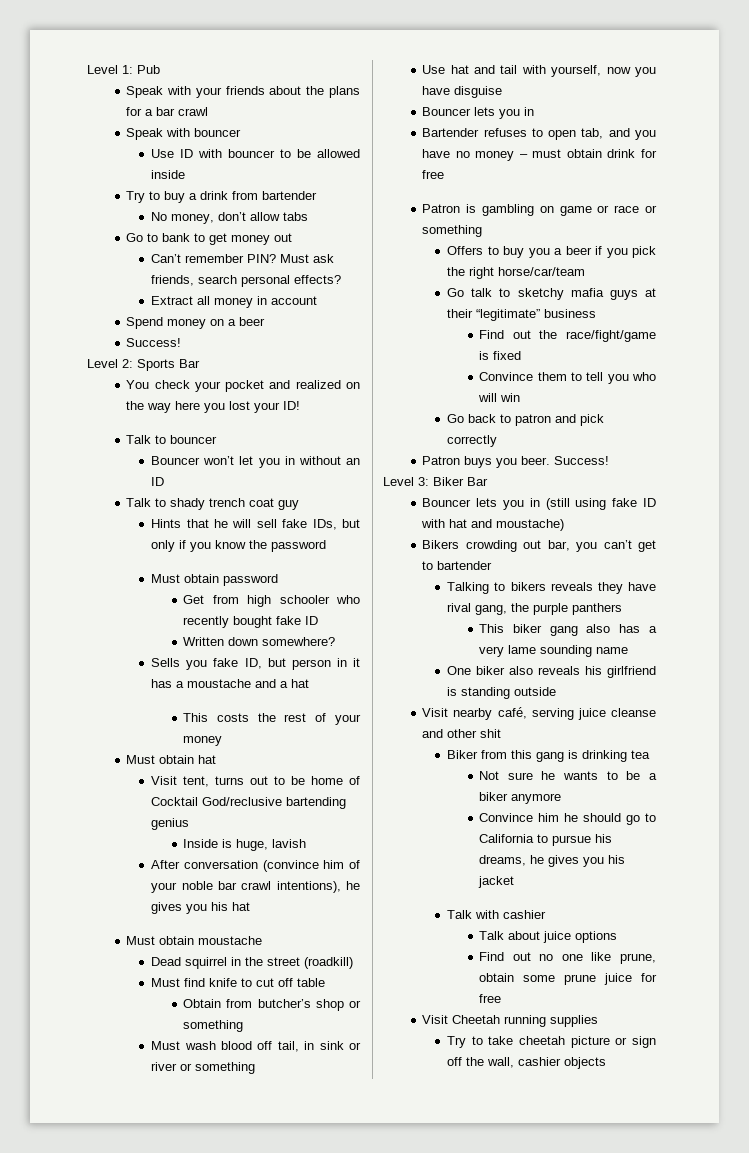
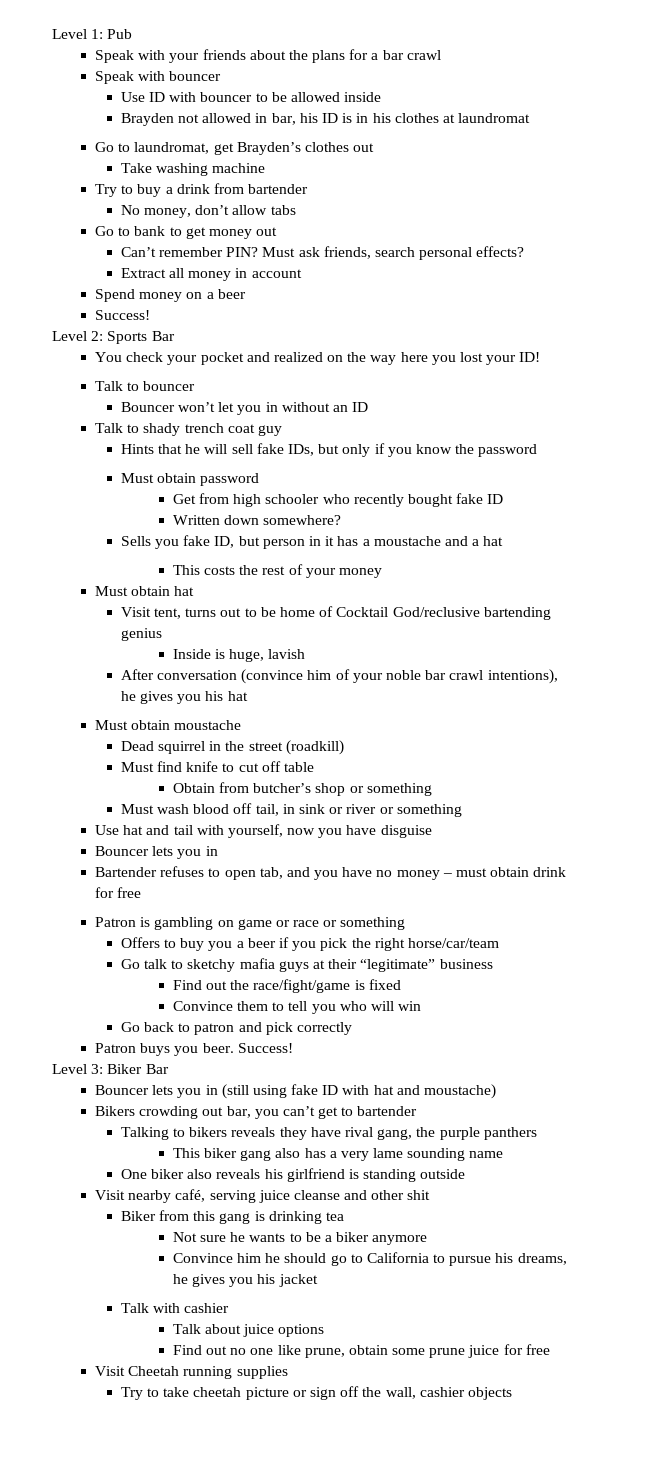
(186, 174) none -> [120,113,531,126] [94,142,375,155] [120,163,266,176] // Brayden not allowed in bar, his ID is in his clothes at laundromat // Go to laundromat, get Brayden’s clothes out // Take washing machine

